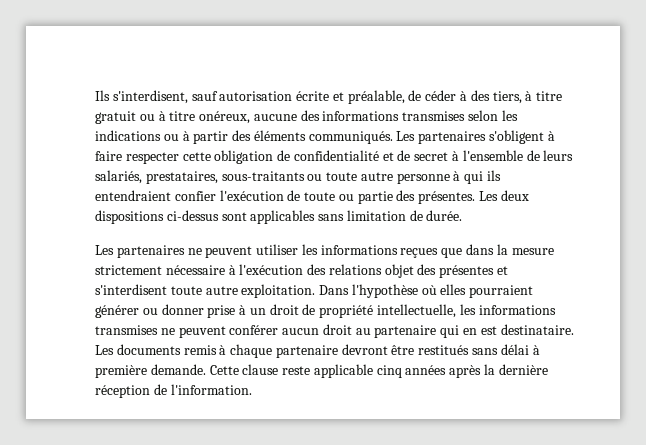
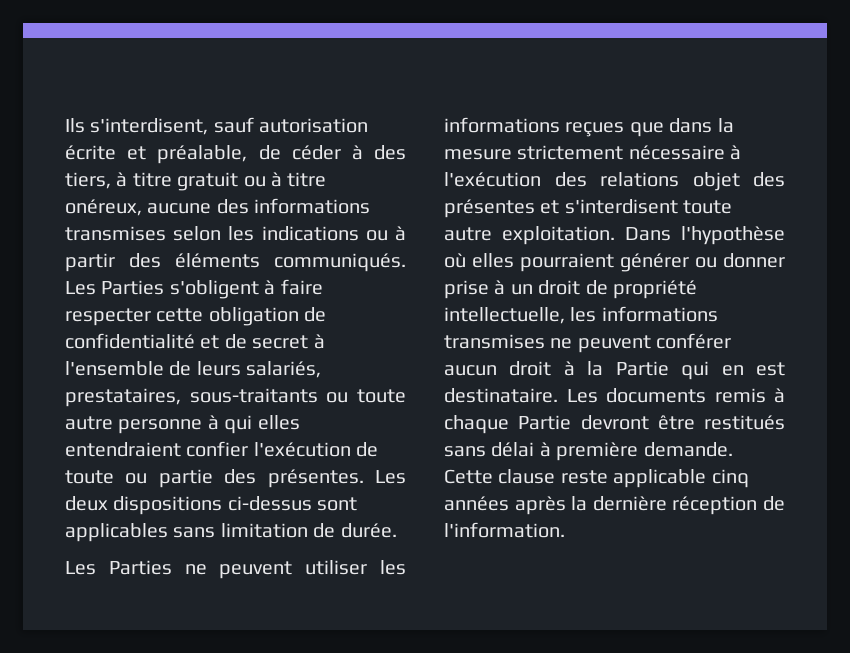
[418,131,487,144] partenaires -> [101,280,165,295] Parties
[487,170,502,181] ils -> [257,415,300,430] elles
[116,245,185,258] partenaires -> [108,560,172,575] Parties
[355,325,437,338] au partenaire -> [563,361,669,376] à la Partie
[275,345,338,358] partenaire -> [518,415,572,430] Partie

